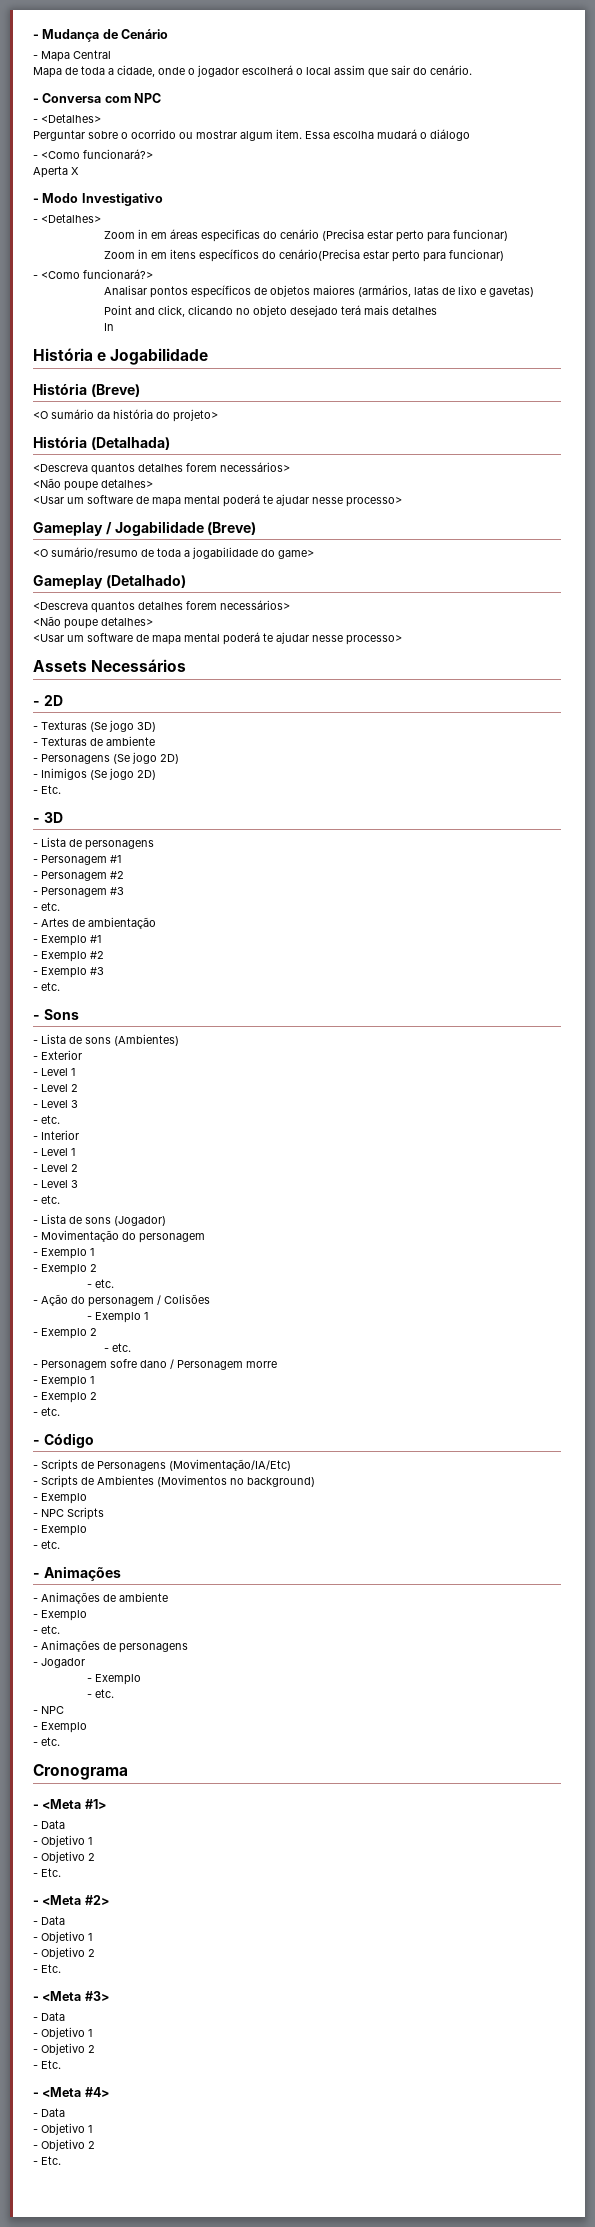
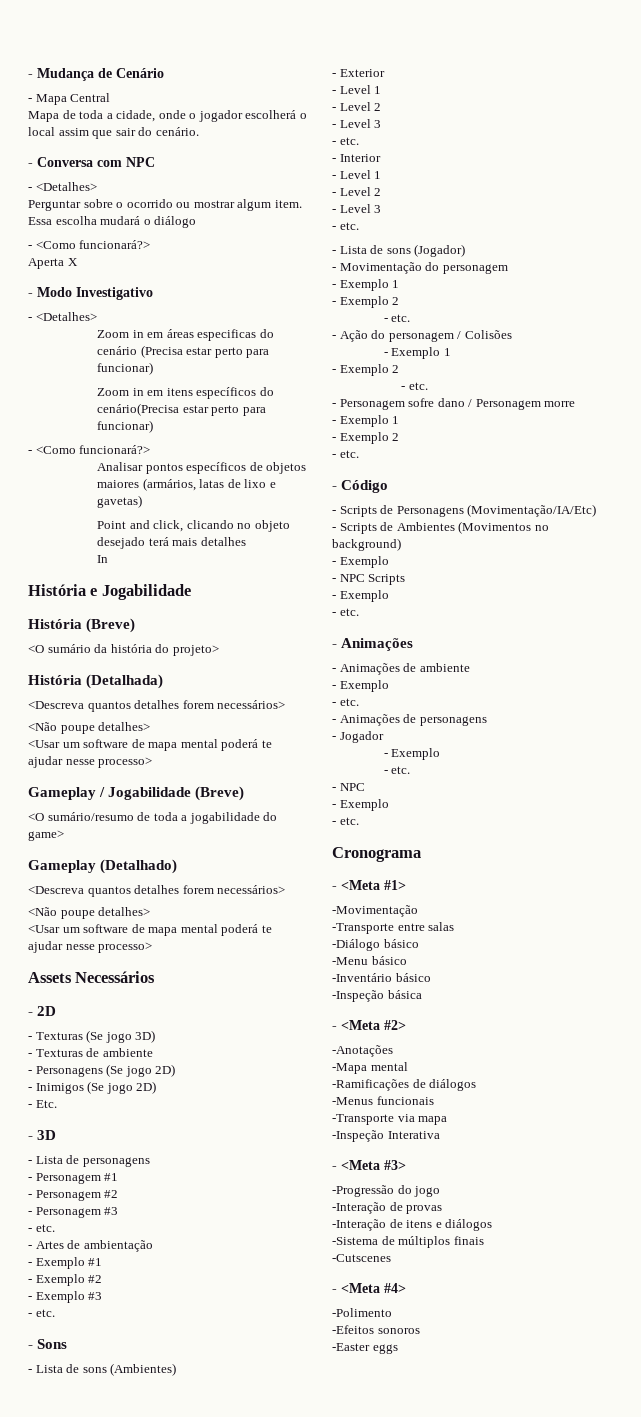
[33,1820,65,1829] [33,1835,92,1847] [33,1851,95,1863] [33,1868,61,1877] [33,1895,109,1905] [33,1916,65,1925] [33,1931,92,1943] [33,1947,95,1959] [33,1964,61,1973] [33,1991,109,2001] [33,2012,65,2021] [33,2027,92,2039] [33,2043,95,2055] [33,2060,61,2069] [33,2087,109,2097] [33,2108,65,2117] [33,2123,92,2135] [33,2139,95,2151] [33,2156,61,2165] - Data // - Objetivo 1 // - Objetivo 2 // - Etc. // - <Meta #2> // - Data // - Objetivo 1 // - Objetivo 2 // - Etc. // - <Meta #3> // - Data // - Objetivo 1 // - Objetivo 2 // - Etc. // - <Meta #4> // - Data // - Objetivo 1 // - Objetivo 2 // - Etc. -> [332,905,418,917] [332,922,455,934] [332,939,419,951] [332,956,407,965] [332,973,431,982] [332,990,422,1002] [332,1020,406,1030] [332,1045,393,1057] [332,1062,408,1074] [332,1079,477,1091] [332,1096,434,1105] [332,1114,448,1125] [332,1130,440,1142] [332,1160,406,1170] [332,1185,441,1197] [332,1202,443,1214] [332,1219,493,1231] [332,1236,484,1248] [332,1254,391,1262] [332,1283,406,1293] [332,1308,392,1317] [332,1325,420,1334] [332,1343,398,1354] -Movimentação // -Transporte entre salas // -Diálogo básico // -Menu básico // -Inventário básico // -Inspeção básica // - <Meta #2> // -Anotações // -Mapa mental // -Ramificações de diálogos // -Menus funcionais // -Transporte via mapa // -Inspeção Interativa // - <Meta #3> // -Progressão do jogo // -Interação de provas // -Interação de itens e diálogos // -Sistema de múltiplos finais // -Cutscenes // - <Meta #4> // -Polimento // -Efeitos sonoros // -Easter eggs

